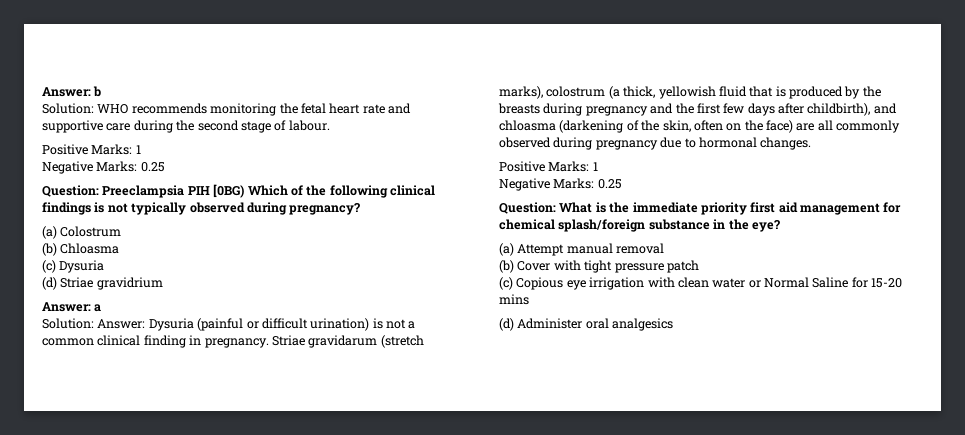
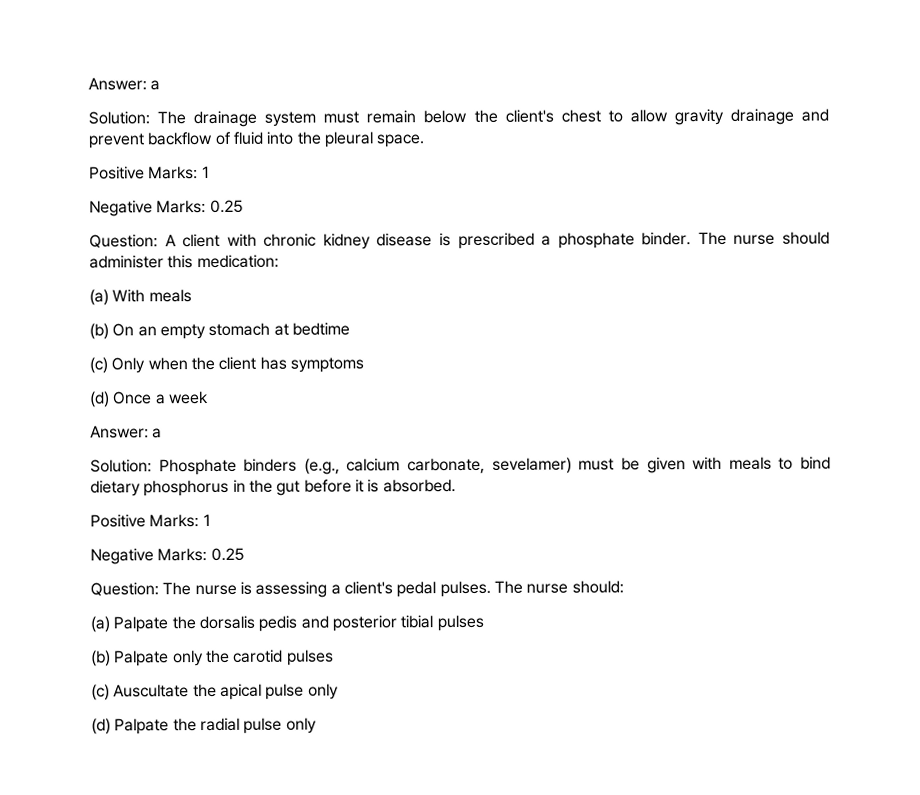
[42,86,102,97] [42,103,411,116] [42,120,330,133] [42,144,141,155] [42,161,165,174] [42,184,435,198] [42,202,361,215] [42,226,122,239] [42,243,120,256] [42,260,105,273] [42,277,163,290] [42,302,102,312] [42,318,416,331] [42,335,424,348] [499,86,881,99] [498,103,897,116] [499,120,901,133] [499,137,812,150] [499,161,598,172] [499,178,622,191] [499,202,902,215] [499,219,780,232] [499,243,665,256] [499,260,699,273] [499,277,903,290] [499,294,529,305] [499,318,674,331] Answer: b // Solution: WHO recommends monitoring the fetal heart rate and supportive care during the second stage of labour. // Positive Marks: 1 // Negative Marks: 0.25 // Question: Preeclampsia PIH [0BG) Which of the following clinical findings is not typically observed during pregnancy? // (a) Colostrum // (b) Chloasma // (c) Dysuria // (d) Striae gravidrium // Answer: a // Solution: Answer: Dysuria (painful or difficult urination) is not a common clinical finding in pregnancy. Striae gravidarum (stretch marks), colostrum (a thick, yellowish fluid that is produced by the breasts during pregnancy and the first few days after childbirth), and chloasma (darkening of the skin, often on the face) are all commonly observed during pregnancy due to hormonal changes. // Positive Marks: 1 // Negative Marks: 0.25 // Question: What is the immediate priority first aid management for chemical splash/foreign substance in the eye? // (a) Attempt manual removal // (b) Cover with tight pressure patch // (c) Copious eye irrigation with clean water or Normal Saline for 15-20 mins // (d) Administer oral analgesics -> [88,77,161,91] [88,108,829,128] [88,131,425,149] [89,166,210,180] [89,199,244,217] [89,231,830,250] [89,254,279,269] [89,289,192,306] [89,322,350,340] [89,356,364,374] [89,391,209,408] [90,425,163,439] [90,456,832,476] [90,479,456,497] [90,514,211,528] [90,547,245,565] [90,580,624,598] [90,614,484,633] [91,649,334,667] [91,683,339,701] [91,717,317,735] Answer: a // Solution: The drainage system must remain below the client's chest to allow gravity drainage and prevent backflow of fluid into the pleural space. // Positive Marks: 1 // Negative Marks: 0.25 // Question: A client with chronic kidney disease is prescribed a phosphate binder. The nurse should administer this medication: // (a) With meals // (b) On an empty stomach at bedtime // (c) Only when the client has symptoms // (d) Once a week // Answer: a // Solution: Phosphate binders (e.g., calcium carbonate, sevelamer) must be given with meals to bind dietary phosphorus in the gut before it is absorbed. // Positive Marks: 1 // Negative Marks: 0.25 // Question: The nurse is assessing a client's pedal pulses. The nurse should: // (a) Palpate the dorsalis pedis and posterior tibial pulses // (b) Palpate only the carotid pulses // (c) Auscultate the apical pulse only // (d) Palpate the radial pulse only

